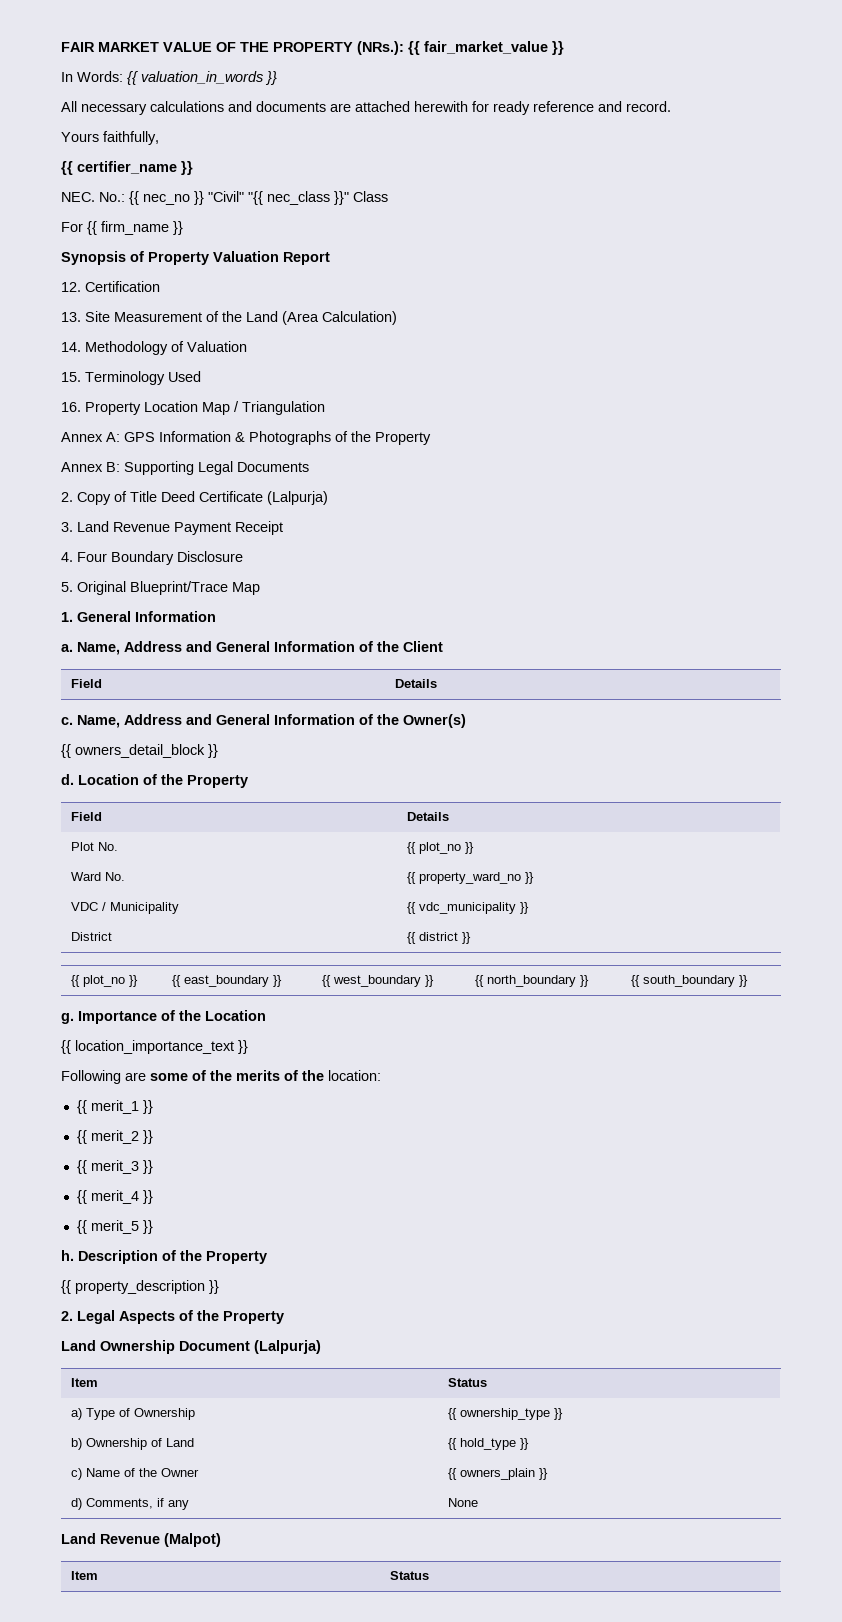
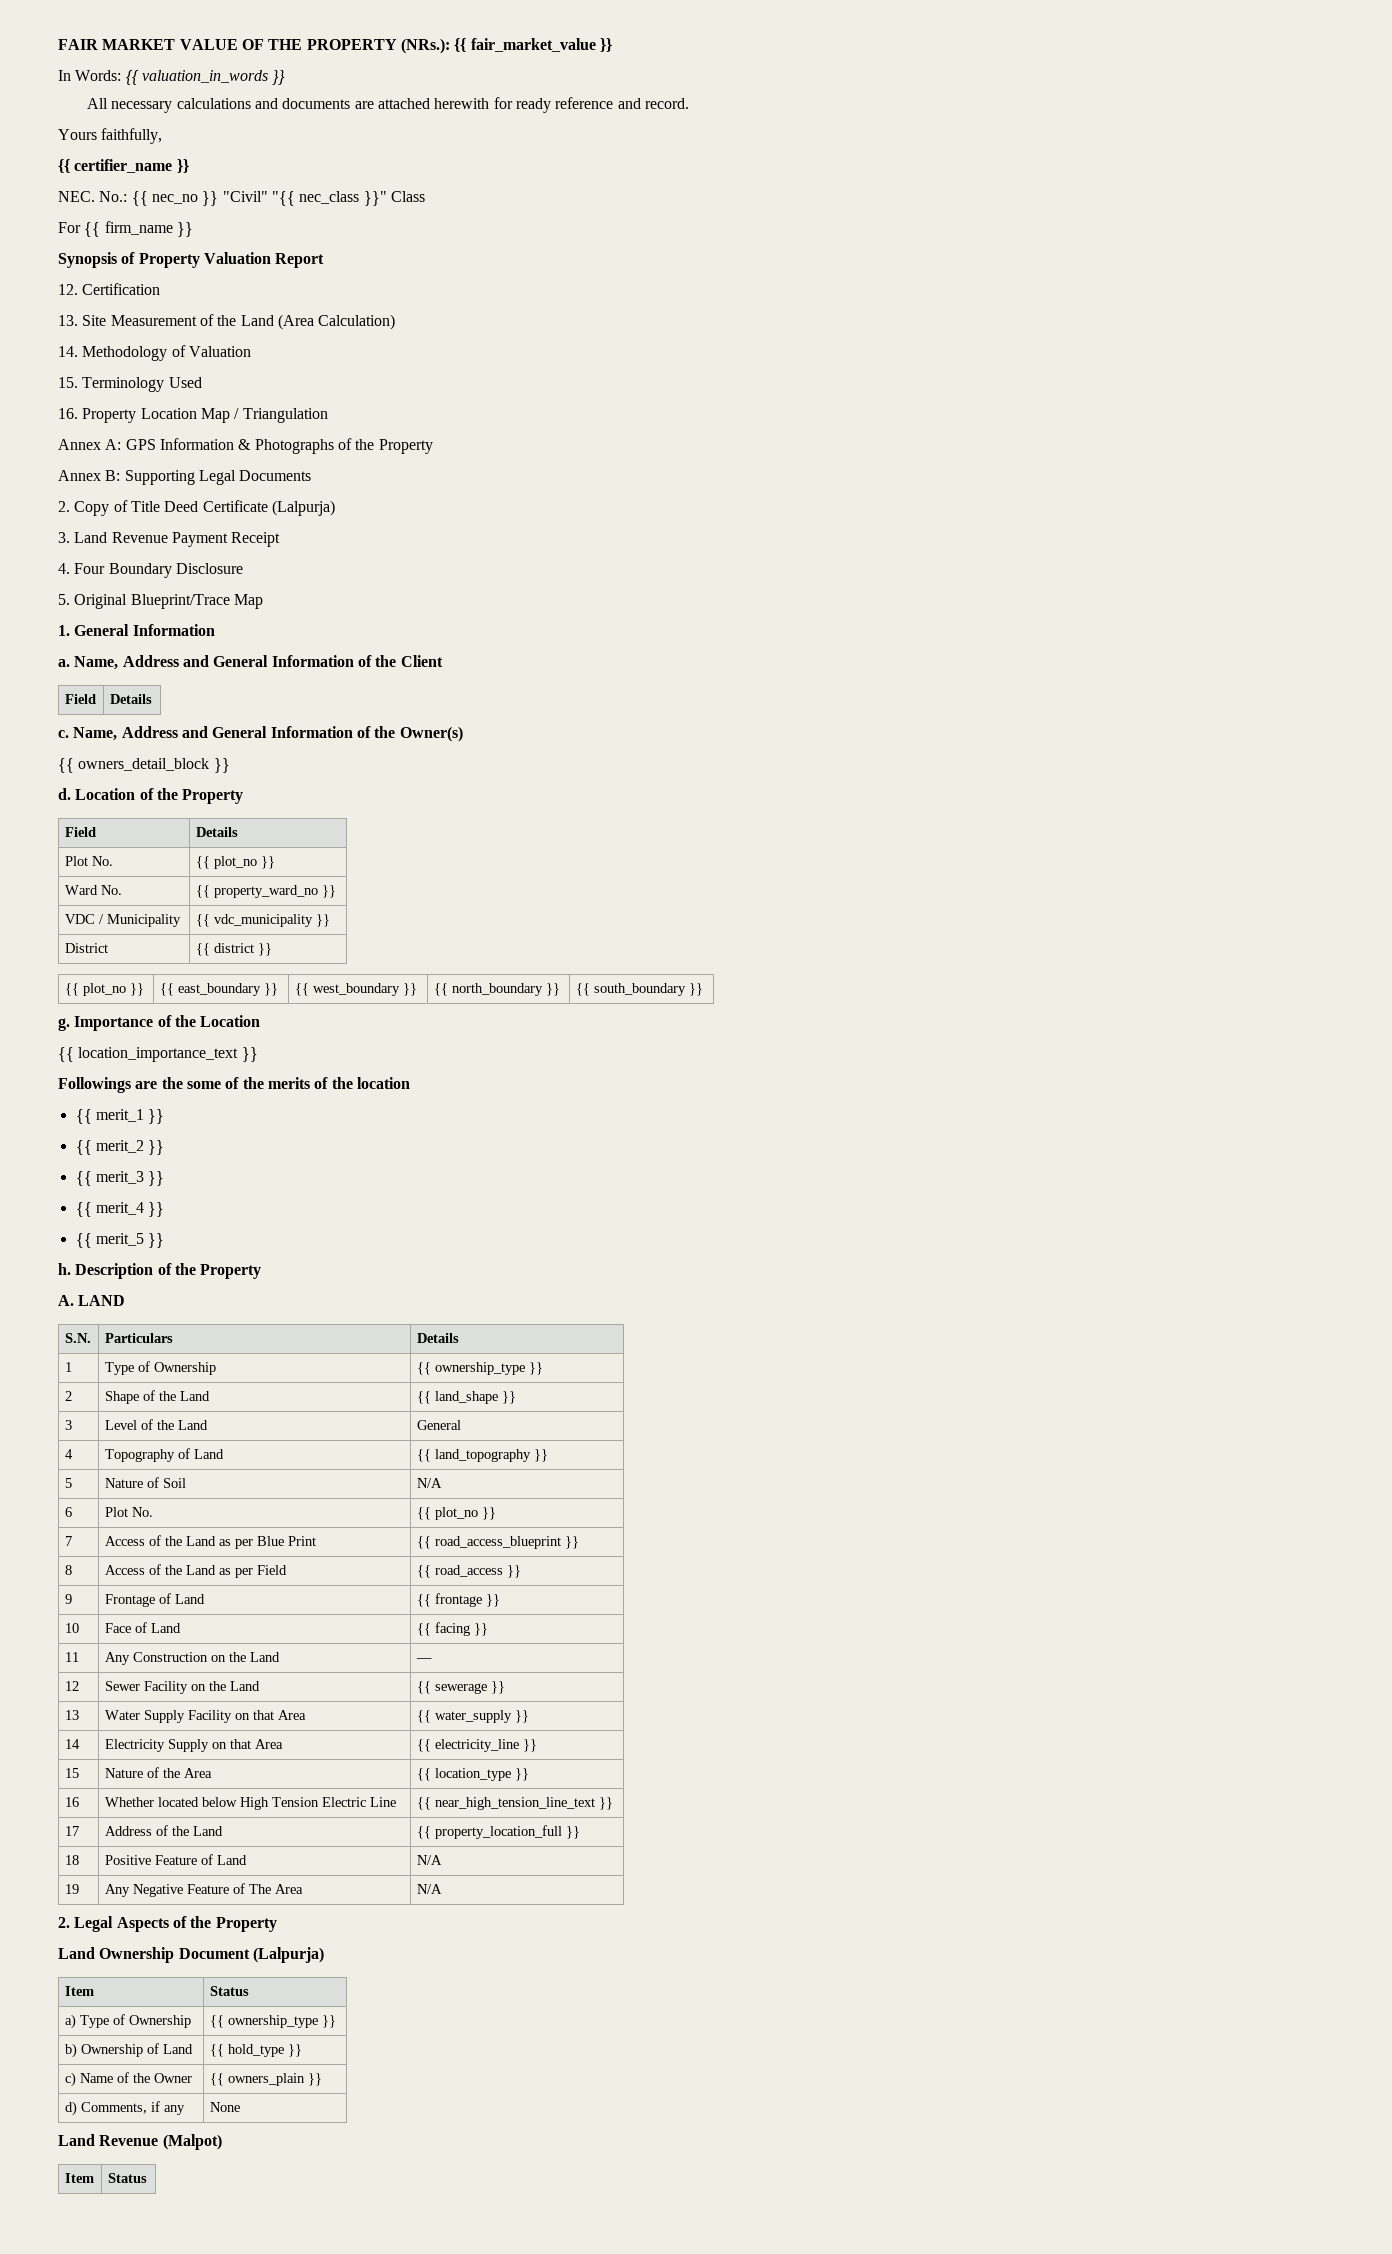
[61,1070,146,1084] Following are -> [58,1077,183,1093] Followings are the
[328,1070,381,1081] location: -> [356,1077,410,1089] location
[61,1280,219,1294] {{ property_description }} -> [58,1295,126,1306] [64,1333,91,1343] [104,1333,173,1343] [416,1333,459,1343] [64,1362,72,1372] [104,1361,216,1375] [416,1362,543,1375] [64,1391,72,1401] [104,1390,210,1404] [416,1391,516,1404] [64,1420,72,1430] [104,1419,208,1430] [416,1420,461,1430] [64,1449,73,1459] [104,1448,224,1462] [416,1449,548,1462] [64,1478,72,1488] [104,1477,186,1488] [416,1478,442,1488] [64,1507,72,1517] [104,1507,153,1517] [416,1507,496,1520] [64,1536,72,1546] [104,1535,316,1549] [416,1536,579,1549] [64,1565,72,1575] [104,1564,287,1578] [416,1565,521,1578] [64,1594,72,1604] [104,1593,205,1607] [416,1593,500,1607] [64,1623,79,1633] [104,1622,181,1633] [416,1622,488,1636] [64,1652,79,1662] [104,1652,280,1665] [415,1658,432,1662] [64,1681,79,1691] [104,1681,260,1694] [416,1681,505,1694] [64,1710,79,1720] [104,1710,306,1723] [416,1710,529,1723] [64,1739,80,1749] [104,1739,283,1752] [416,1739,537,1752] [64,1768,79,1778] [104,1767,212,1778] [416,1768,529,1781] [64,1797,79,1807] [104,1797,396,1810] [416,1797,613,1810] [64,1826,79,1836] [104,1825,223,1836] [416,1825,580,1839] [64,1855,79,1865] [104,1854,247,1865] [416,1855,442,1865] [64,1884,79,1894] [104,1883,303,1897] [416,1884,442,1894] A. LAND // S.N. | Particulars | Details // 1 | Type of Ownership | {{ ownership_type }} // 2 | Shape of the Land | {{ land_shape }} // 3 | Level of the Land | General // 4 | Topography of Land | {{ land_topography }} // 5 | Nature of Soil | N/A // 6 | Plot No. | {{ plot_no }} // 7 | Access of the Land as per Blue Print | {{ road_access_blueprint }} // 8 | Access of the Land as per Field | {{ road_access }} // 9 | Frontage of Land | {{ frontage }} // 10 | Face of Land | {{ facing }} // 11 | Any Construction on the Land | — // 12 | Sewer Facility on the Land | {{ sewerage }} // 13 | Water Supply Facility on that Area | {{ water_supply }} // 14 | Electricity Supply on that Area | {{ electricity_line }} // 15 | Nature of the Area | {{ location_type }} // 16 | Whether located below High Tension Electric Line | {{ near_high_tension_line_text }} // 17 | Address of the Land | {{ property_location_full }} // 18 | Positive Feature of Land | N/A // 19 | Any Negative Feature of The Area | N/A

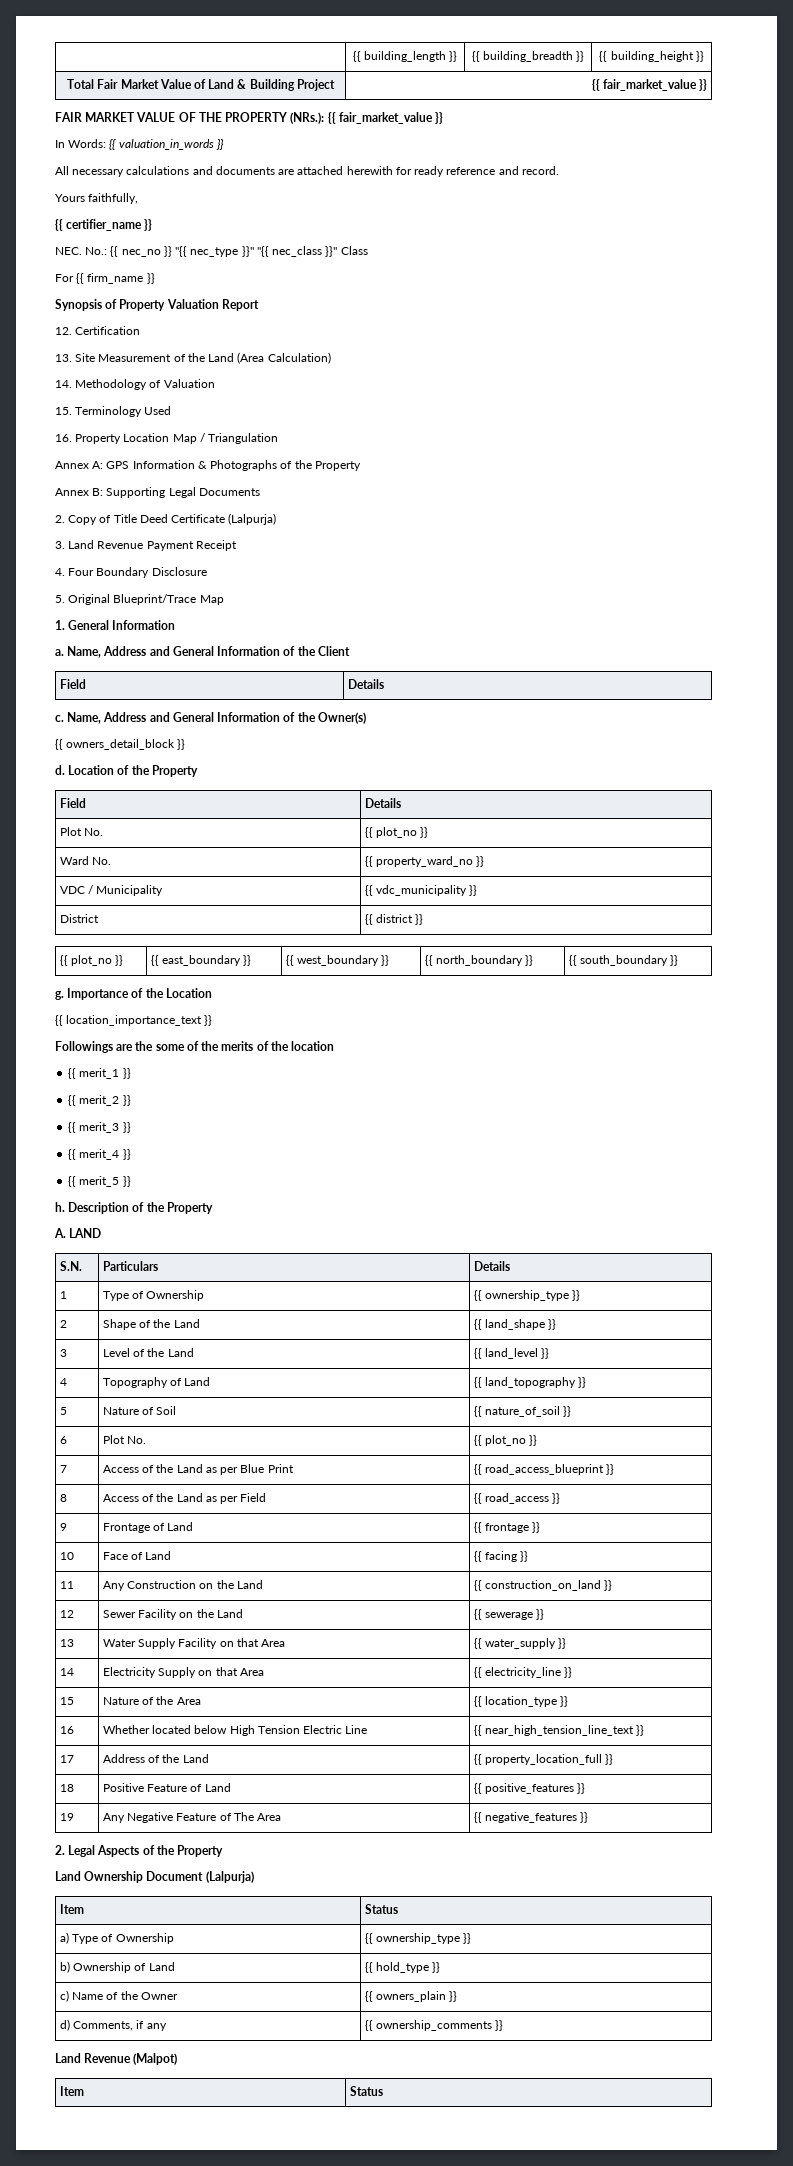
(58, 44) none -> [352,51,458,62] [471,51,585,62] [599,51,704,62] [67,79,335,91] [591,79,708,91] | {{ building_length }} | {{ building_breadth }} | {{ building_height }} // Total Fair Market Value of Land & Building Project | {{ fair_market_value }} //
[222,191,268,202] "Civil" -> [175,246,254,257] "{{ nec_type }}"
[416,1420,461,1430] General -> [473,1348,550,1359] {{ land_level }}
[416,1478,442,1488] N/A -> [473,1406,572,1417] {{ nature_of_soil }}
[415,1658,432,1662] — -> [473,1580,613,1591] {{ construction_on_land }}
[416,1855,442,1865] N/A -> [473,1783,586,1794] {{ positive_features }}
[416,1884,442,1894] N/A -> [473,1812,589,1823] {{ negative_features }}
[209,2102,240,2112] | None -> [364,2020,504,2031] | {{ ownership_comments }}

